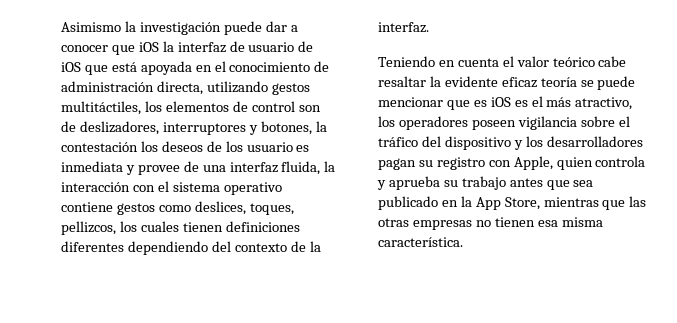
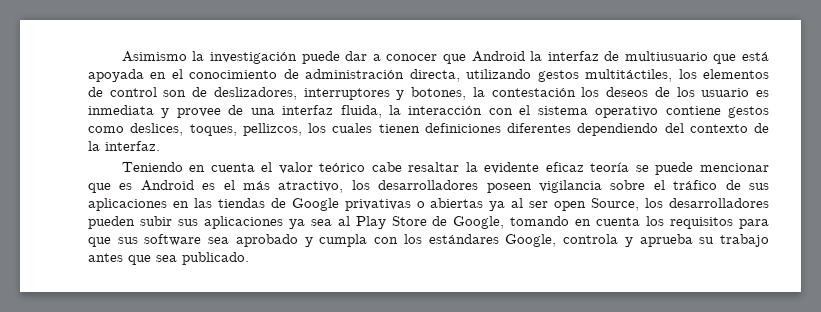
[138,42,159,52] iOS -> [471,51,525,62] Android
[248,41,314,52] [61,62,81,72] usuario de iOS -> [624,51,708,61] multiusuario
[490,97,511,107] iOS -> [140,180,194,191] Android
[398,116,468,130] operadores -> [378,180,479,190] desarrolladores
[421,136,643,150] [378,156,593,170] del dispositivo y los desarrolladores pagan su registro con Apple, quien -> [725,180,769,190] [88,198,769,211] [88,216,769,229] [88,234,557,247] de sus aplicaciones en las tiendas de Google privativas o abiertas ya al ser open Source, los desarrolladores pueden subir sus aplicaciones ya sea al Play Store de Google, tomando en cuenta los requisitos para que sus software sea aprobado y cumpla con los estándares Google,
[378,196,647,210] [378,217,603,230] [378,237,463,247] publicado en la App Store, mientras que las otras empresas no tienen esa misma característica. -> [182,252,249,265] publicado.

